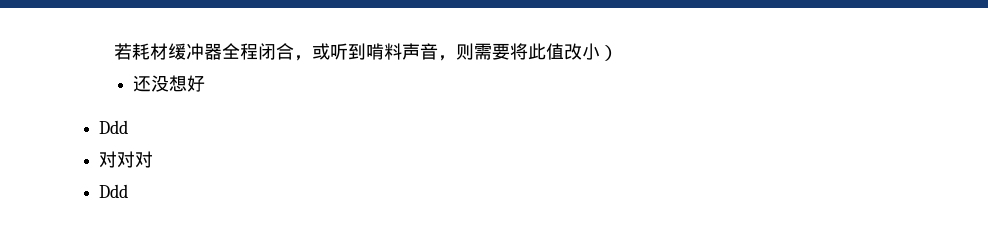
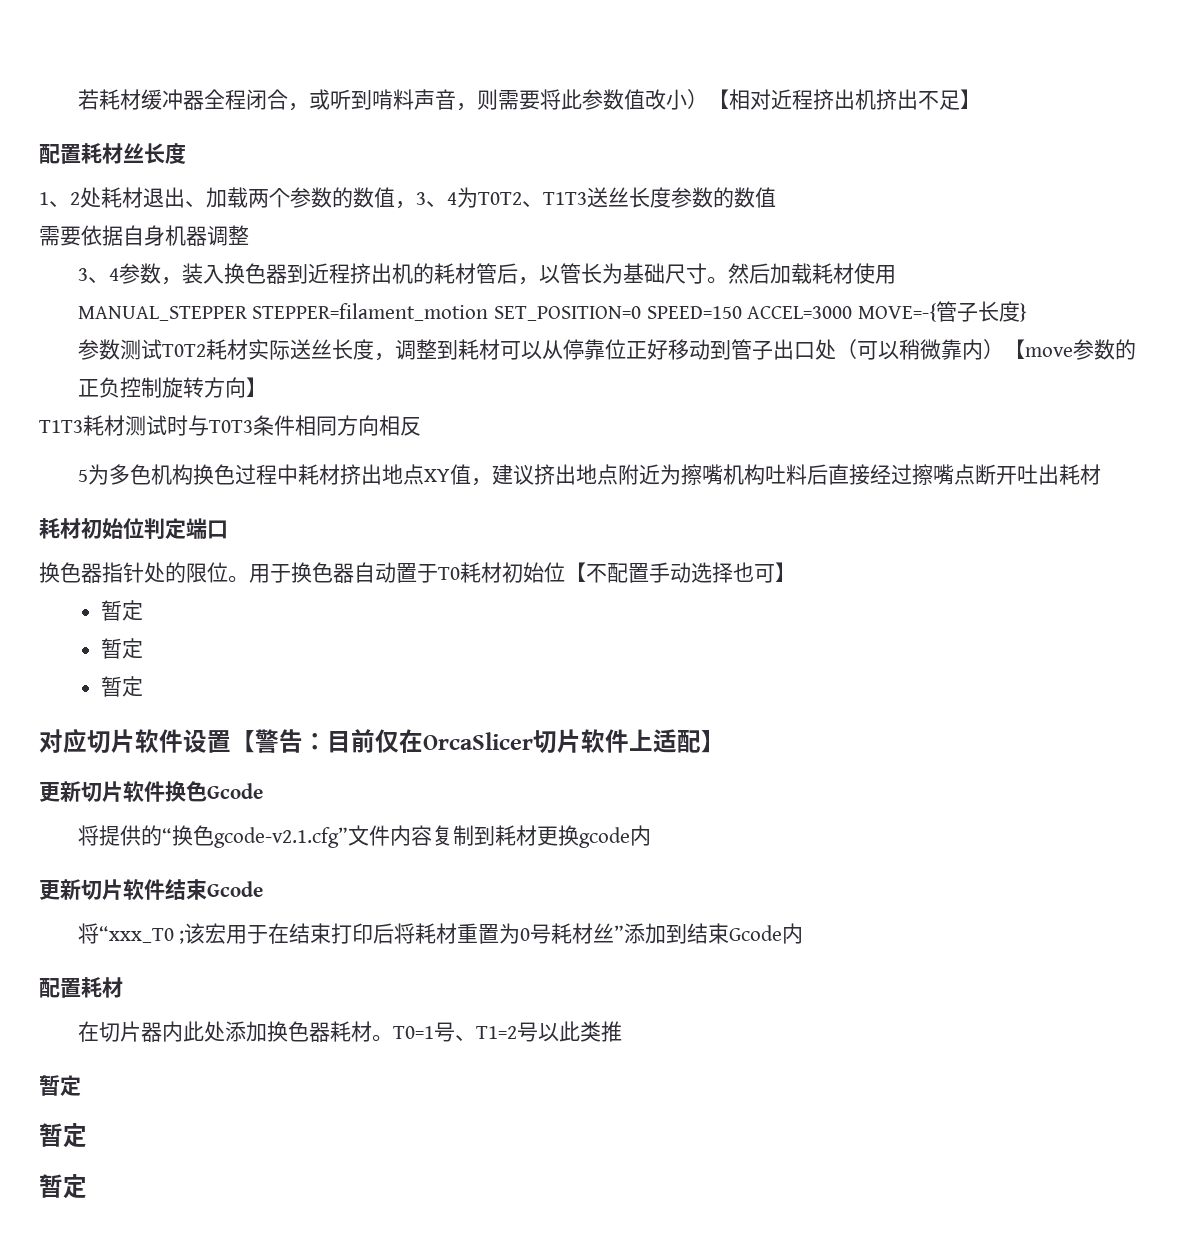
(547, 51) none -> [581,89,624,110] 参数
[133,75,206,92] [99,120,129,134] [99,151,154,168] [99,184,129,198] // 还没想好 // Ddd // 对对对 // Ddd -> [707,89,981,110] [39,143,186,164] [39,187,776,209] [39,225,249,246] [77,263,896,285] [77,301,1028,322] [77,339,1136,361] [77,377,267,398] [39,415,421,436] [77,464,1101,486] [39,518,228,540] [39,562,796,583] [100,600,143,621] [100,638,143,659] [100,676,143,697] [39,729,725,754] [39,781,263,802] [77,825,651,848] [39,879,263,900] [77,923,804,944] [39,977,123,998] [77,1021,622,1042] [39,1075,81,1096] [39,1123,87,1148] [39,1174,87,1199] 【相对近程挤出机挤出不足】 // 配置耗材丝长度 // 1、2处耗材退出、加载两个参数的数值，3、4为T0T2、T1T3送丝长度参数的数值 // 需要依据自身机器调整 // 3、4参数，装入换色器到近程挤出机的耗材管后，以管长为基础尺寸。然后加载耗材使用 // MANUAL_STEPPER STEPPER=filament_motion SET_POSITION=0 SPEED=150 ACCEL=3000 MOVE=-{管子长度} // 参数测试T0T2耗材实际送丝长度，调整到耗材可以从停靠位正好移动到管子出口处（可以稍微靠内）【move参数的正负控制旋转方向】 // T1T3耗材测试时与T0T3条件相同方向相反 // 5为多色机构换色过程中耗材挤出地点XY值，建议挤出地点附近为擦嘴机构吐料后直接经过擦嘴点断开吐出耗材 // 耗材初始位判定端口 // 换色器指针处的限位。用于换色器自动置于T0耗材初始位【不配置手动选择也可】 // 暂定 // 暂定 // 暂定 // 对应切片软件设置【警告：目前仅在OrcaSlicer切片软件上适配】 // 更新切片软件换色Gcode // 将提供的“换色gcode-v2.1.cfg”文件内容复制到耗材更换gcode内 // 更新切片软件结束Gcode // 将“xxx_T0 ;该宏用于在结束打印后将耗材重置为0号耗材丝”添加到结束Gcode内 // 配置耗材 // 在切片器内此处添加换色器耗材。T0=1号、T1=2号以此类推 // 暂定 // 暂定 // 暂定

